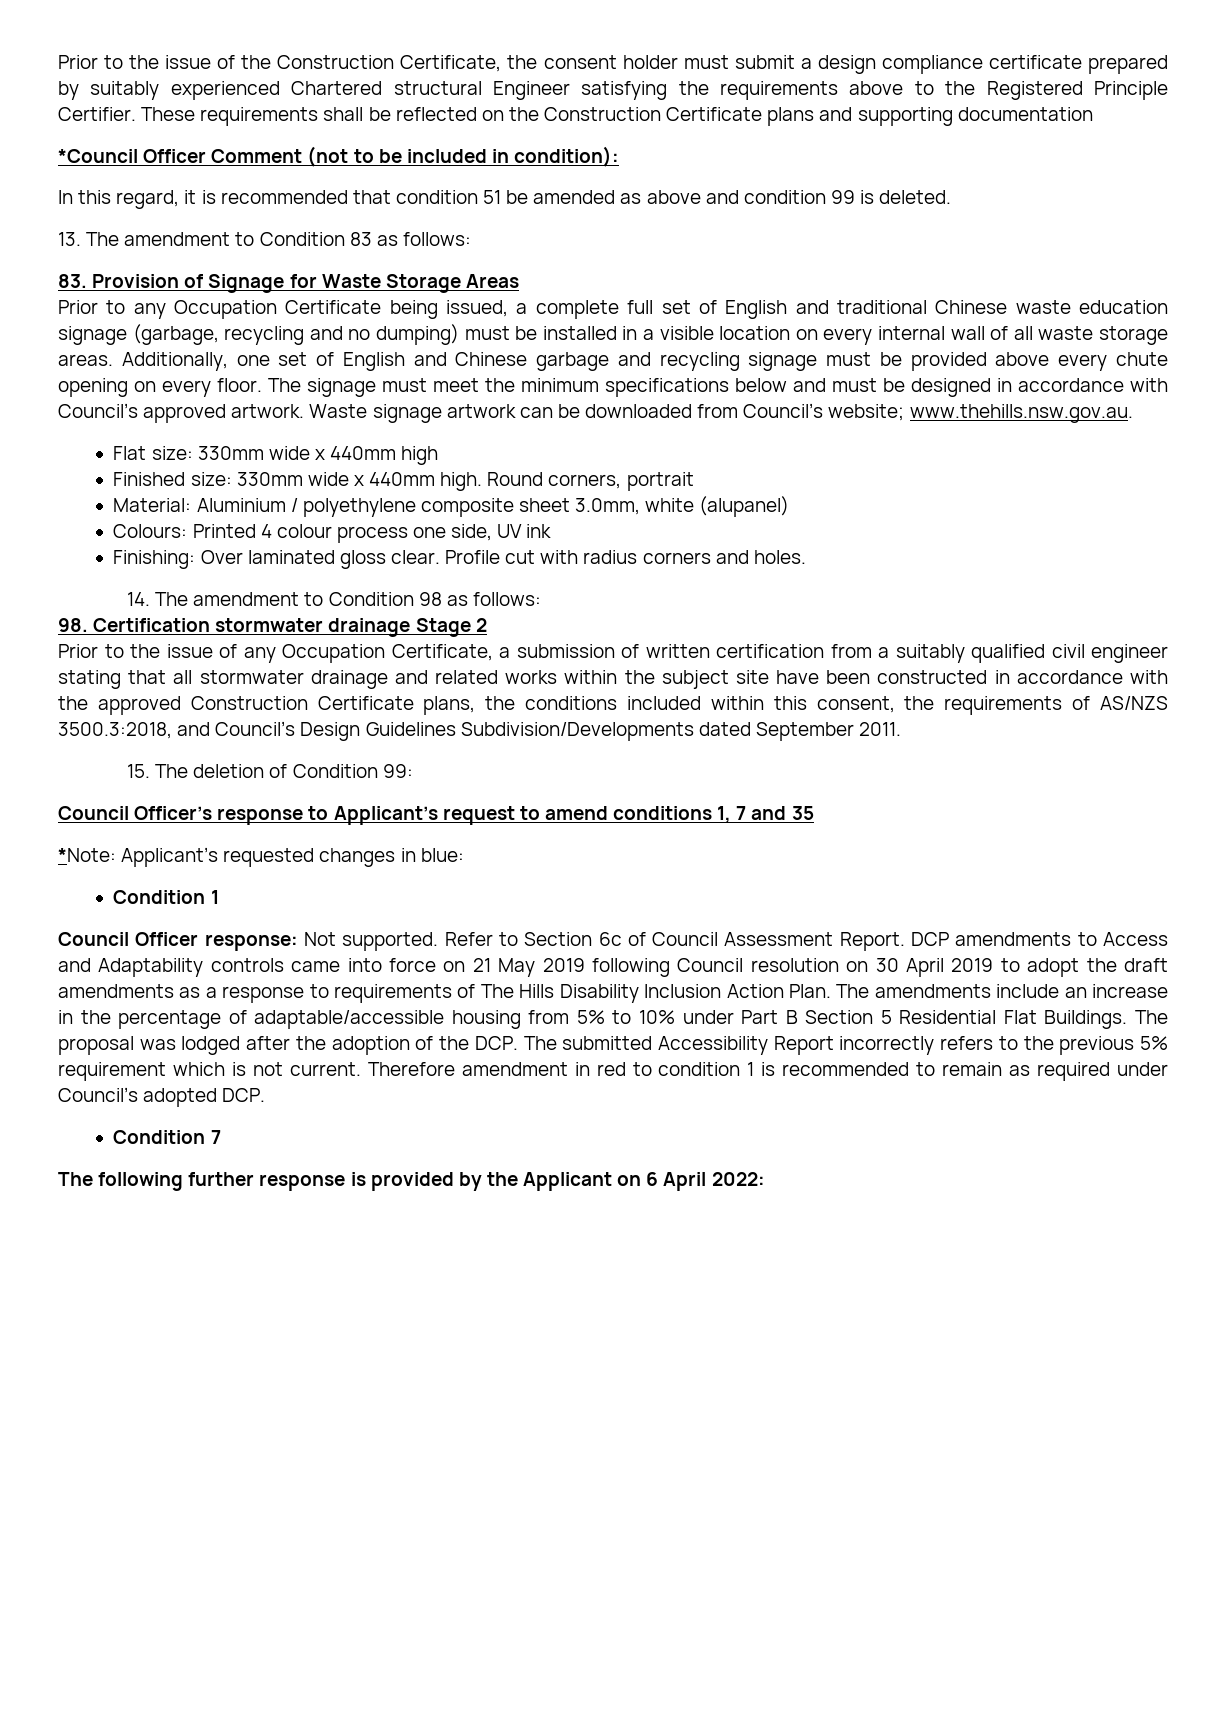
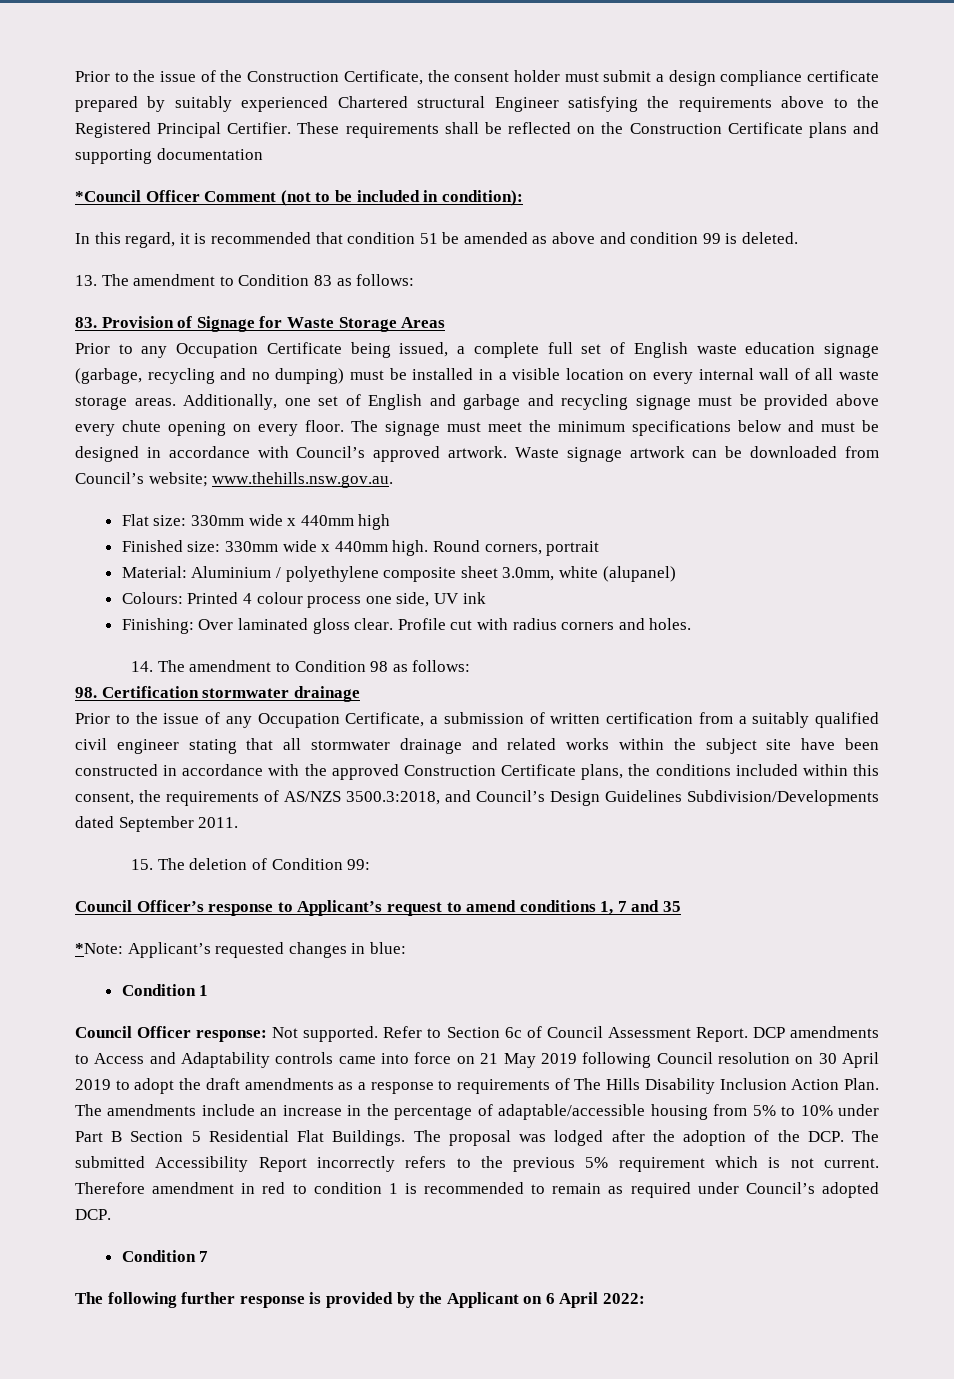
[1093,81,1168,100] Principle -> [157,122,222,138] Principal
[795,300,1008,314] and traditional Chinese -> (688, 350) none
[455,352,528,366] Chinese -> (456, 400) none
[415,618,487,637] Stage 2 -> (360, 694) none

